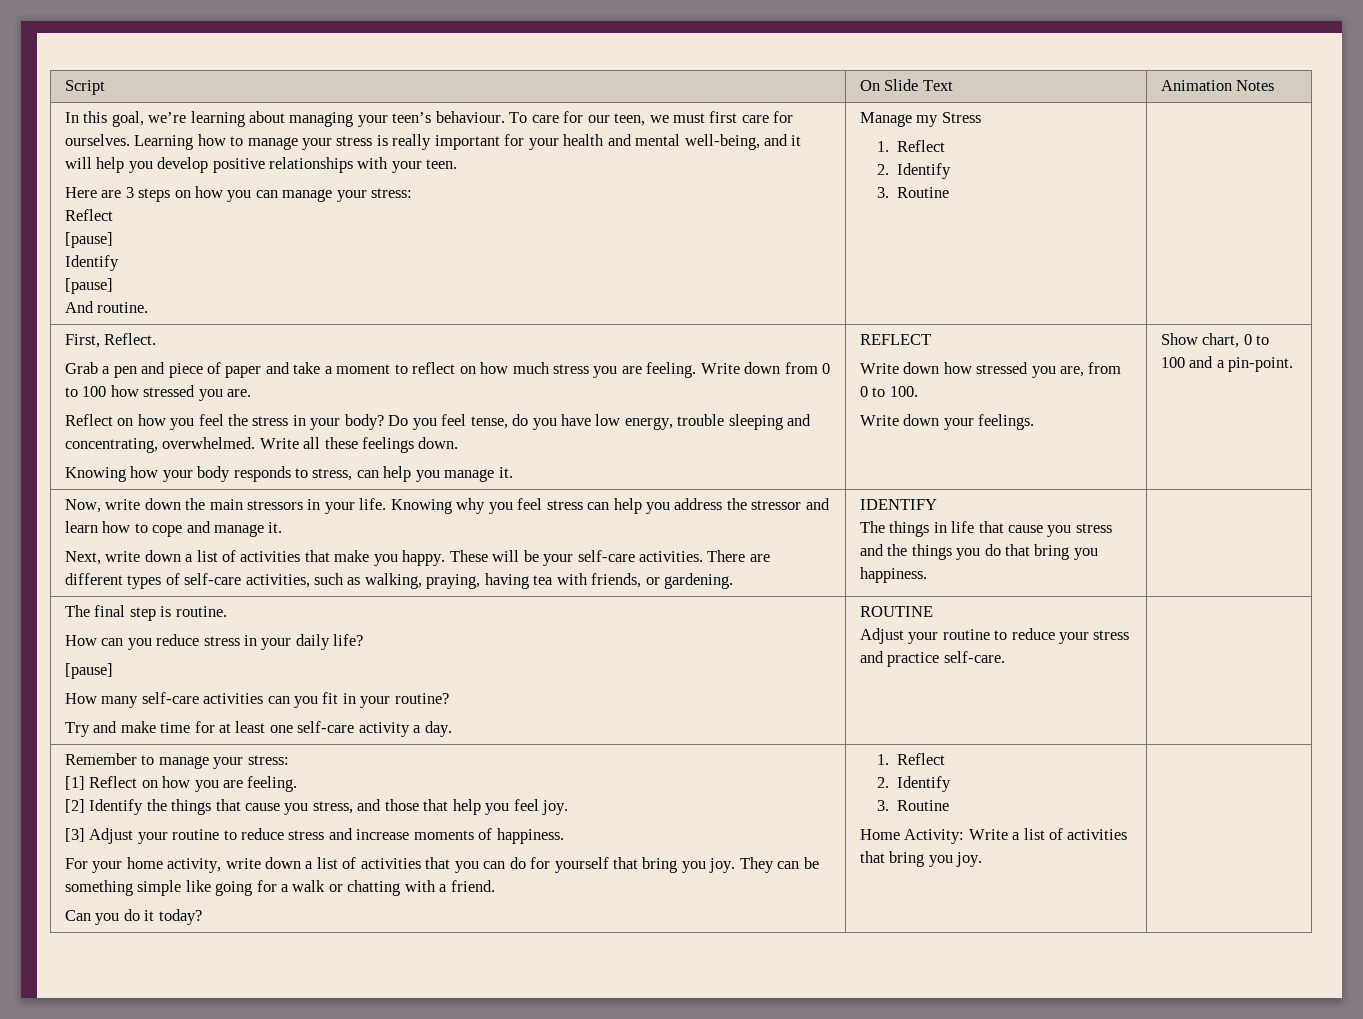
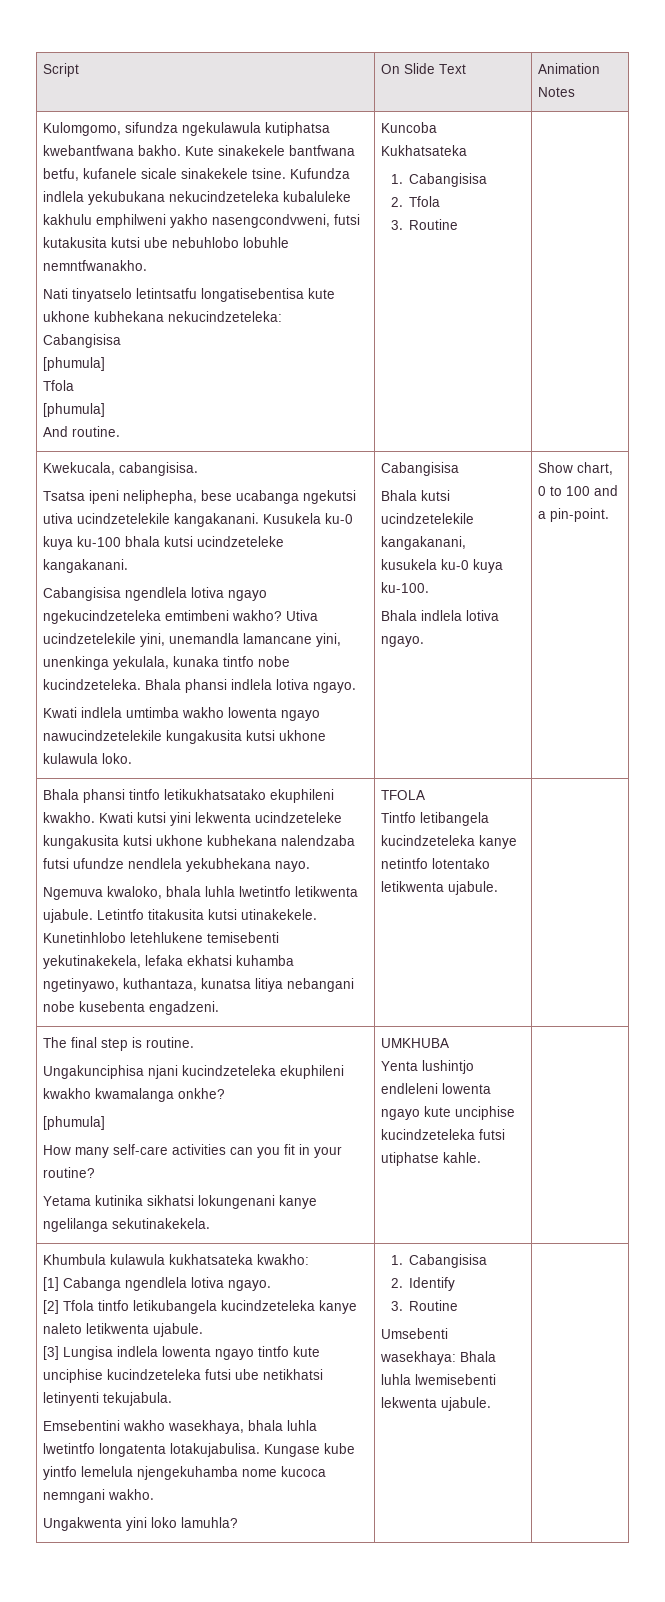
[64,111,794,127] [64,134,802,150] [64,157,458,173] [64,186,413,202] [64,209,113,221] [64,232,113,248] [64,255,119,271] [64,278,113,294] In this goal, we’re learning about managing your teen’s behaviour. To care for our teen, we must first care for ourselves. Learning how to manage your stress is really important for your health and mental well-being, and it will help you develop positive relationships with your teen. // Here are 3 steps on how you can manage your stress: // Reflect // [pause] // Identify // [pause] -> [42,122,330,136] [42,145,355,156] [42,168,350,181] [42,191,351,205] [42,214,360,228] [42,237,289,248] [42,260,147,271] [42,288,335,302] [42,311,282,322] [42,334,121,348] [42,357,105,371] [42,380,74,391] [42,403,105,417] Kulomgomo, sifundza ngekulawula kutiphatsa kwebantfwana bakho. Kute sinakekele bantfwana betfu, kufanele sicale sinakekele tsine. Kufundza indlela yekubukana nekucindzeteleka kubaluleke kakhulu emphilweni yakho nasengcondvweni, futsi kutakusita kutsi ube nebuhlobo lobuhle nemntfwanakho. // Nati tinyatselo letintsatfu longatisebentisa kute ukhone kubhekana nekucindzeteleka: // Cabangisisa // [phumula] // Tfola // [phumula]
[859,112,981,127] [876,140,945,152] [876,163,951,179] Manage my Stress // 1. Reflect // 2. Identify -> [380,122,437,133] [380,145,467,156] [390,173,488,187] [390,196,441,207] Kuncoba Kukhatsateka // 1. Cabangisisa // 2. Tfola
[64,333,157,348] [64,362,831,378] [64,385,251,401] [64,414,812,430] [64,437,459,453] [64,466,513,482] [859,334,931,345] [859,362,1122,378] [859,386,918,397] [859,414,1035,430] First, Reflect. // Grab a pen and piece of paper and take a moment to reflect on how much stress you are feeling. Write down from 0 to 100 how stressed you are. // Reflect on how you feel the stress in your body? Do you feel tense, do you have low energy, trouble sleeping and concentrating, overwhelmed. Write all these feelings down. // Knowing how your body responds to stress, can help you manage it. | REFLECT // Write down how stressed you are, from 0 to 100. // Write down your feelings. -> [42,462,198,476] [42,490,356,504] [42,513,353,527] [42,536,284,550] [42,559,128,573] [42,587,267,601] [42,610,318,624] [42,633,341,647] [42,656,290,670] [42,679,356,693] [42,707,320,721] [42,730,326,744] [42,753,132,764] [380,462,459,476] [380,490,450,501] [380,513,474,524] [380,536,466,550] [380,559,503,573] [380,582,429,593] [380,610,499,621] [380,636,424,647] Kwekucala, cabangisisa. // Tsatsa ipeni neliphepha, bese ucabanga ngekutsi utiva ucindzetelekile kangakanani. Kusukela ku-0 kuya ku-100 bhala kutsi ucindzeteleke kangakanani. // Cabangisisa ngendlela lotiva ngayo ngekucindzeteleka emtimbeni wakho? Utiva ucindzetelekile yini, unemandla lamancane yini, unenkinga yekulala, kunaka tintfo nobe kucindzeteleka. Bhala phansi indlela lotiva ngayo. // Kwati indlela umtimba wakho lowenta ngayo nawucindzetelekile kungakusita kutsi ukhone kulawula loko. | Cabangisisa // Bhala kutsi ucindzetelekile kangakanani, kusukela ku-0 kuya ku-100. // Bhala indlela lotiva ngayo.
[64,498,830,514] [64,521,283,537] [64,550,770,566] [64,573,734,589] [859,499,937,510] [859,521,1112,537] [859,544,1098,560] [859,567,927,583] Now, write down the main stressors in your life. Knowing why you feel stress can help you address the stressor and learn how to cope and manage it. // Next, write down a list of activities that make you happy. These will be your self-care activities. There are different types of self-care activities, such as walking, praying, having tea with friends, or gardening. | IDENTIFY // The things in life that cause you stress and the things you do that bring you happiness. -> [42,789,334,803] [42,812,342,826] [42,835,355,849] [42,858,310,872] [42,886,358,900] [42,909,317,923] [42,932,279,943] [42,955,294,969] [42,978,354,992] [42,1001,219,1015] [380,790,425,800] [380,812,489,826] [380,835,517,849] [380,858,490,869] [380,881,498,895] Bhala phansi tintfo letikukhatsatako ekuphileni kwakho. Kwati kutsi yini lekwenta ucindzeteleke kungakusita kutsi ukhone kubhekana nalendzaba futsi ufundze nendlela yekubhekana nayo. // Ngemuva kwaloko, bhala luhla lwetintfo letikwenta ujabule. Letintfo titakusita kutsi utinakekele. Kunetinhlobo letehlukene temisebenti yekutinakekela, lefaka ekhatsi kuhamba ngetinyawo, kuthantaza, kunatsa litiya nebangani nobe kusebenta engadzeni. | TFOLA // Tintfo letibangela kucindzeteleka kanye netintfo lotentako letikwenta ujabule.
[64,634,364,650] [64,663,113,679] How can you reduce stress in your daily life? // [pause] -> [42,1065,344,1079] [42,1088,225,1102] [42,1116,105,1130] Ungakunciphisa njani kucindzeteleka ekuphileni kwakho kwamalanga onkhe? // [phumula]
[64,721,452,737] [859,606,933,617] [859,628,1130,644] [859,651,1005,667] [64,753,289,769] [64,776,298,792] [64,799,569,815] [64,828,564,844] [64,857,819,873] [64,880,495,896] [64,909,202,925] [876,753,945,765] Try and make time for at least one self-care activity a day. | ROUTINE // Adjust your routine to reduce your stress and practice self-care. | // Remember to manage your stress: // [1] Reflect on how you are feeling. // [2] Identify the things that cause you stress, and those that help you feel joy. // [3] Adjust your routine to reduce stress and increase moments of happiness. // For your home activity, write down a list of activities that you can do for yourself that bring you joy. They can be something simple like going for a walk or chatting with a friend. // Can you do it today? | 1. Reflect -> [42,1195,317,1209] [42,1218,210,1232] [380,1038,449,1048] [380,1060,474,1074] [380,1083,491,1094] [380,1106,515,1120] [380,1129,505,1140] [380,1152,481,1166] [42,1254,309,1265] [42,1277,271,1291] [42,1300,357,1314] [42,1323,203,1337] [42,1346,320,1360] [42,1369,323,1383] [42,1392,172,1406] [42,1420,317,1434] [42,1443,355,1457] [42,1466,326,1480] [42,1489,154,1503] [42,1517,238,1531] [390,1254,488,1268] Yetama kutinika sikhatsi lokungenani kanye ngelilanga sekutinakekela. | UMKHUBA // Yenta lushintjo endleleni lowenta ngayo kute unciphise kucindzeteleka futsi utiphatse kahle. | // Khumbula kulawula kukhatsateka kwakho: // [1] Cabanga ngendlela lotiva ngayo. // [2] Tfola tintfo letikubangela kucindzeteleka kanye naleto letikwenta ujabule. // [3] Lungisa indlela lowenta ngayo tintfo kute unciphise kucindzeteleka futsi ube netikhatsi letinyenti tekujabula. // Emsebentini wakho wasekhaya, bhala luhla lwetintfo longatenta lotakujabulisa. Kungase kube yintfo lemelula njengekuhamba nome kucoca nemngani wakho. // Ungakwenta yini loko lamuhla? | 1. Cabangisisa
[859,828,1128,844] [859,851,983,867] Home Activity: Write a list of activities that bring you joy. -> [380,1328,448,1339] [379,1351,496,1365] [380,1374,496,1385] [380,1397,491,1411] Umsebenti wasekhaya: Bhala luhla lwemisebenti lekwenta ujabule.

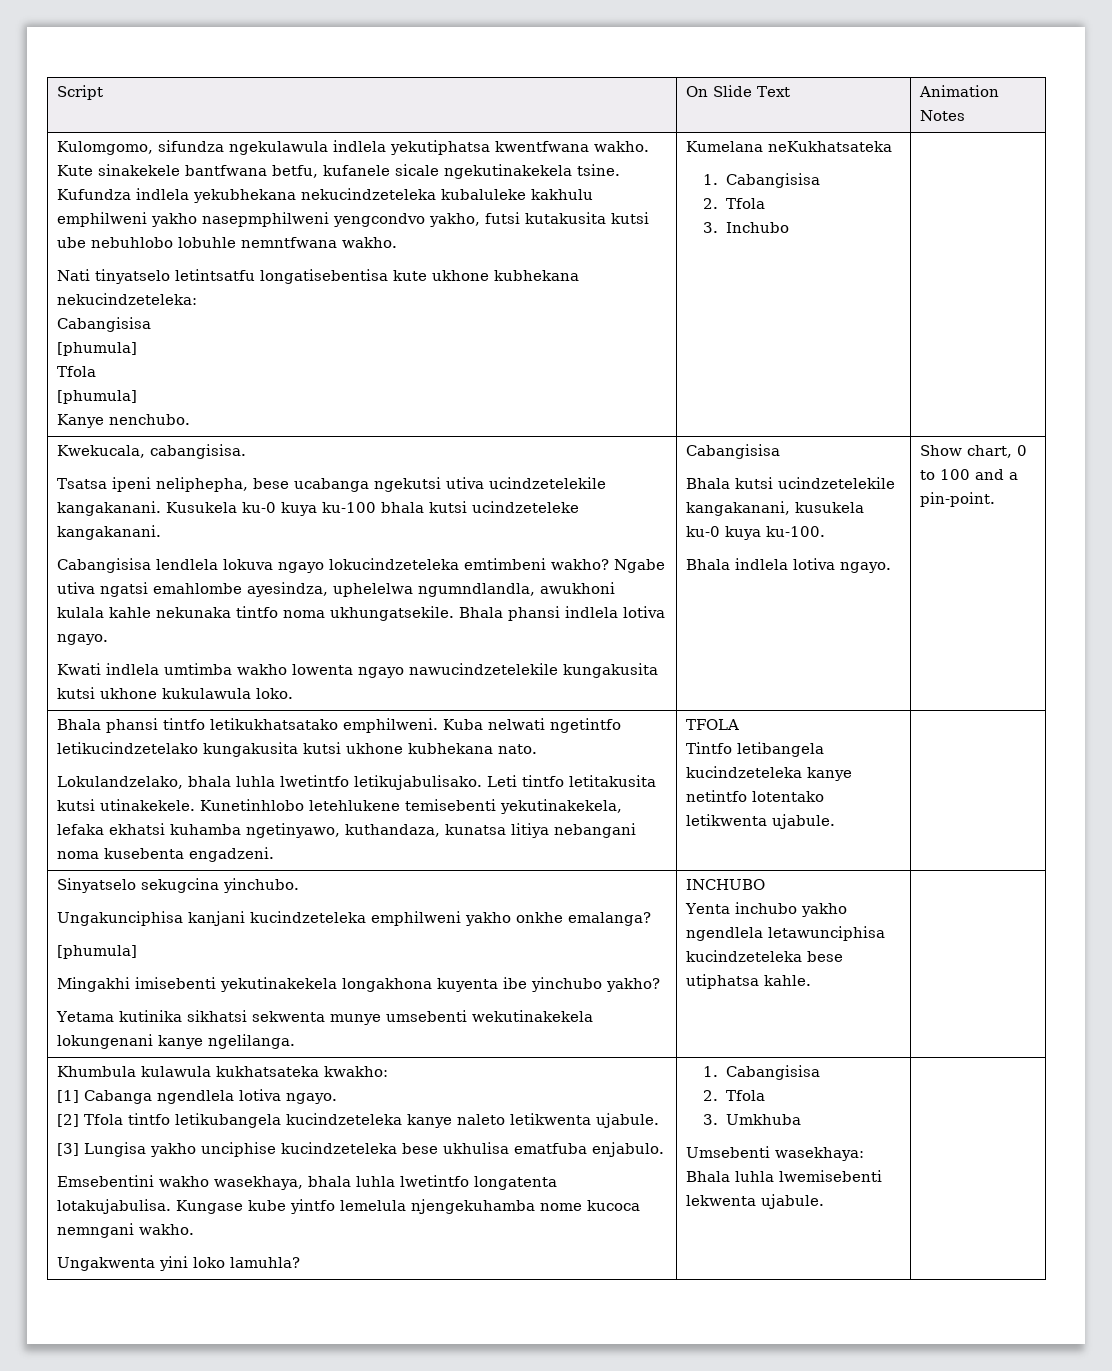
[264,122,330,136] [42,145,181,156] kutiphatsa kwebantfwana bakho. -> [333,140,650,155] indlela yekutiphatsa kwentfwana wakho.
[180,168,248,179] sinakekele -> [444,164,573,179] ngekutinakekela
[87,191,165,205] yekubukana -> [193,189,297,203] yekubhekana
[211,214,330,228] nasengcondvweni, -> [202,212,481,227] nasepmphilweni yengcondvo yakho,
[42,260,147,271] nemntfwanakho. -> [241,237,398,248] nemntfwana wakho.
[42,426,120,437] [380,122,437,133] [380,145,467,156] [390,173,488,187] [390,196,441,207] [390,219,459,230] And routine. | Kuncoba Kukhatsateka // 1. Cabangisisa // 2. Tfola // 3. Routine -> [57,414,191,428] [686,141,893,152] [703,173,820,188] [703,198,765,209] [703,222,789,233] Kanye nenchubo. | Kumelana neKukhatsateka // 1. Cabangisisa // 2. Tfola // 3. Inchubo
[124,587,267,601] [42,610,318,624] [42,633,341,647] [42,656,290,670] [42,679,141,690] ngendlela lotiva ngayo ngekucindzeteleka emtimbeni wakho? Utiva ucindzetelekile yini, unemandla lamancane yini, unenkinga yekulala, kunaka tintfo nobe kucindzeteleka. -> [156,558,666,573] [57,582,616,597] [57,606,455,621] lendlela lokuva ngayo lokucindzeteleka emtimbeni wakho? Ngabe utiva ngatsi emahlombe ayesindza, uphelelwa ngumndlandla, awukhoni kulala kahle nekunaka tintfo noma ukhungatsekile.
[42,753,98,764] kulawula -> [162,688,252,699] kukulawula
[269,789,334,803] [42,812,342,826] [42,835,355,849] [42,858,310,872] [42,886,358,900] [42,909,204,923] ekuphileni kwakho. Kwati kutsi yini lekwenta ucindzeteleke kungakusita kutsi ukhone kubhekana nalendzaba futsi ufundze nendlela yekubhekana nayo. // Ngemuva kwaloko, bhala luhla lwetintfo letikwenta ujabule. Letintfo titakusita -> [343,718,622,733] [57,742,538,757] [57,775,657,790] emphilweni. Kuba nelwati ngetintfo letikucindzetelako kungakusita kutsi ukhone kubhekana nato. // Lokulandzelako, bhala luhla lwetintfo letikujabulisako. Leti tintfo letitakusita
[122,978,197,991] kuthantaza, -> [345,824,441,837] kuthandaza,
[42,1001,75,1012] nobe -> [57,851,100,859] noma
[42,1037,194,1051] [42,1065,344,1079] [42,1088,225,1102] [42,1116,105,1130] [42,1144,342,1158] [42,1167,95,1178] [42,1195,317,1209] [42,1218,210,1232] [380,1038,449,1048] [380,1060,474,1074] [380,1083,491,1094] [380,1106,515,1120] [380,1129,505,1140] [380,1152,439,1166] The final step is routine. // Ungakunciphisa njani kucindzeteleka ekuphileni kwakho kwamalanga onkhe? // [phumula] // How many self-care activities can you fit in your routine? // Yetama kutinika sikhatsi lokungenani kanye ngelilanga sekutinakekela. | UMKHUBA // Yenta lushintjo endleleni lowenta ngayo kute unciphise kucindzeteleka futsi utiphatse -> [57,878,300,893] [57,911,652,926] [57,945,138,959] [57,977,661,992] [56,1010,594,1025] [57,1034,296,1049] [686,879,766,890] [685,902,848,917] [686,926,886,941] [686,950,844,962] [686,974,760,989] Sinyatselo sekugcina yinchubo. // Ungakunciphisa kanjani kucindzeteleka emphilweni yakho onkhe emalanga? // [phumula] // Mingakhi imisebenti yekutinakekela longakhona kuyenta ibe yinchubo yakho? // Yetama kutinika sikhatsi sekwenta munye umsebenti wekutinakekela lokungenani kanye ngelilanga. | INCHUBO // Yenta inchubo yakho ngendlela letawunciphisa kucindzeteleka bese utiphatsa
[116,1346,320,1360] [42,1369,323,1383] [42,1392,172,1406] indlela lowenta ngayo tintfo kute unciphise kucindzeteleka futsi ube netikhatsi letinyenti tekujabula. -> [150,1142,665,1157] yakho unciphise kucindzeteleka bese ukhulisa ematfuba enjabulo.
[409,1277,456,1291] [390,1300,459,1311] Identify // 3. Routine -> [725,1090,765,1101] [703,1114,801,1125] Tfola // 3. Umkhuba

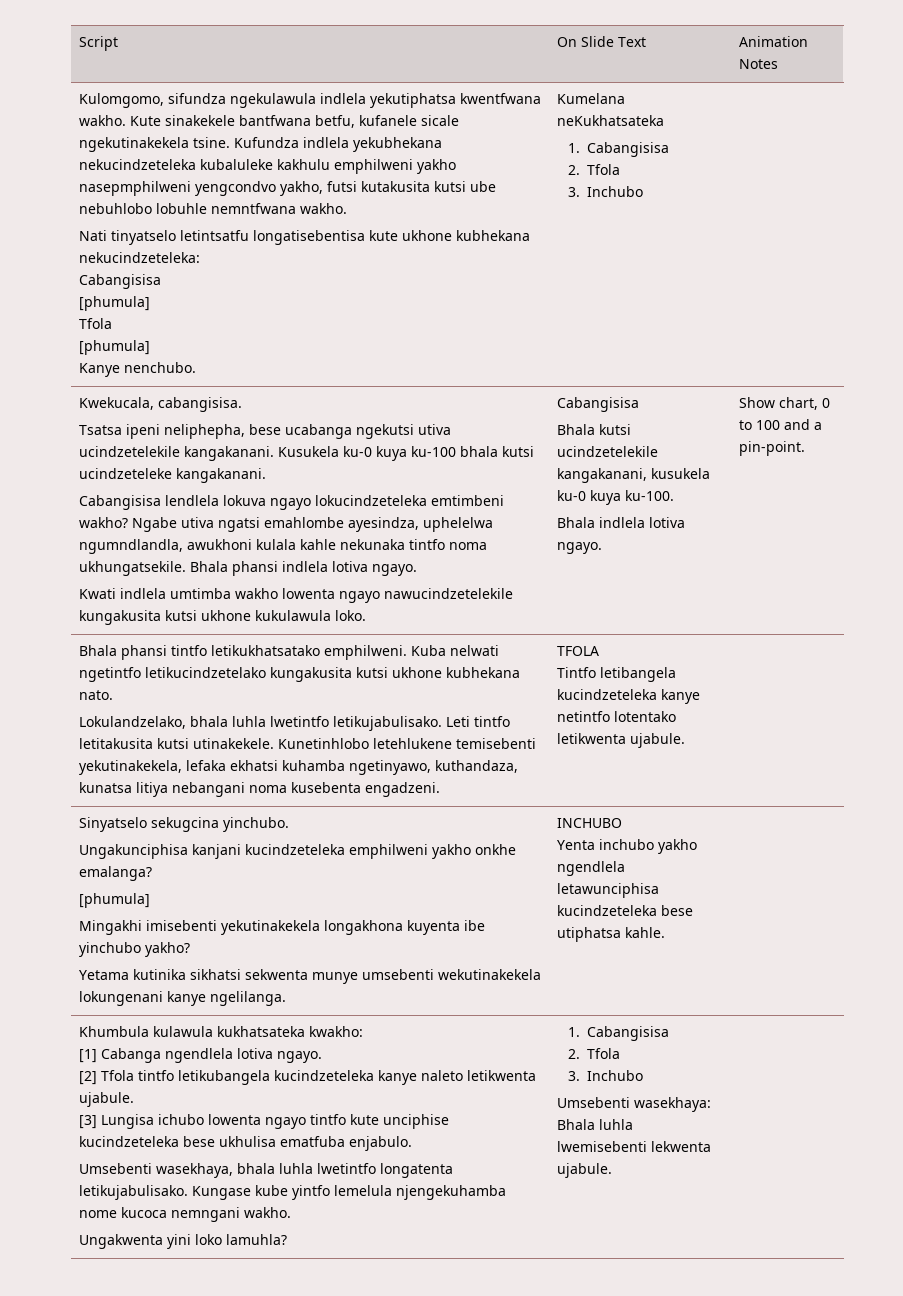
[150,1143,197,1157] yakho -> [158,1114,380,1129] ichubo lowenta ngayo tintfo kute
[57,1175,210,1187] Emsebentini wakho -> [79,1163,153,1174] Umsebenti
[57,1199,172,1214] lotakujabulisa. -> [79,1185,189,1200] letikujabulisako.
[725,1114,801,1125] Umkhuba -> [587,1070,644,1081] Inchubo

